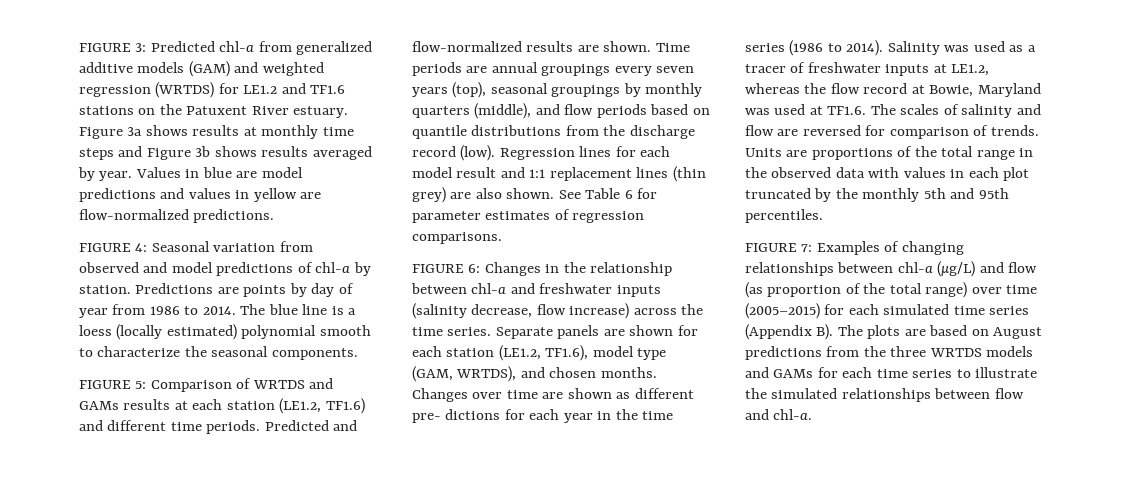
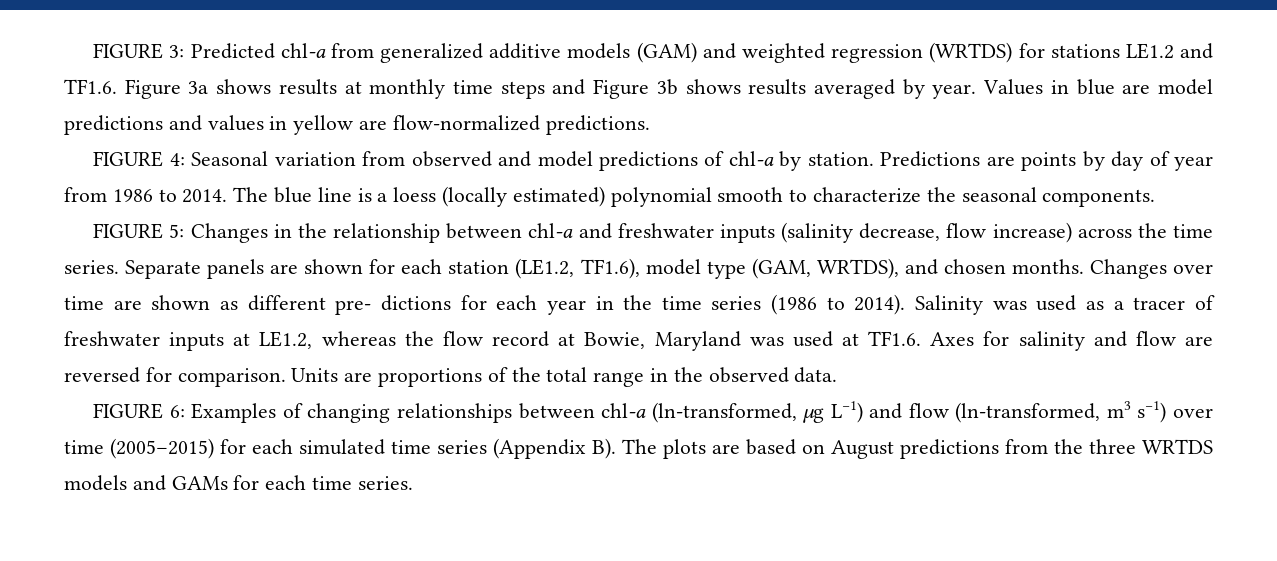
(239, 88) none -> [1050,44,1120,58] stations
[310,85,346,94] [79,104,349,118] TF1.6 stations on the Patuxent River estuary. -> [64,79,117,94] TF1.6.
[150,378,334,392] [79,398,365,414] [79,420,358,434] [412,41,690,52] [412,62,695,76] [412,82,703,98] [412,103,710,119] [412,125,695,139] [412,145,671,161] [412,166,706,182] [412,187,658,203] [412,209,645,223] [412,232,502,244] [412,264,481,273] Comparison of WRTDS and GAMs results at each station (LE1.2, TF1.6) and different time periods. Predicted and flow-normalized results are shown. Time periods are annual groupings every seven years (top), seasonal groupings by monthly quarters (middle), and flow periods based on quantile distributions from the discharge record (low). Regression lines for each model result and 1:1 replacement lines (thin grey) are also shown. See Table 6 for parameter estimates of regression comparisons. // FIGURE 6: -> (185, 231) none
[870,104,959,115] The scales of -> [930,331,1010,346] Axes for
[889,125,1039,139] comparison of trends. -> [177,368,286,387] comparison.
[835,167,1030,181] [745,188,1009,202] [745,209,823,223] [745,243,813,252] data with values in each plot truncated by the monthly 5th and 95th percentiles. // FIGURE 7: -> [794,367,838,383] [93,403,185,419] data. // FIGURE 6:
[937,261,1038,277] [745,282,968,298] (µg/L) and flow (as proportion of the total range) -> [651,401,1167,423] (ln-transformed, µg L−1) and flow (ln-transformed, m3 s−1)
[912,367,1038,378] [745,388,1024,402] [745,409,813,420] series to illustrate the simulated relationships between flow and chl-a. -> [357,476,413,490] series.

